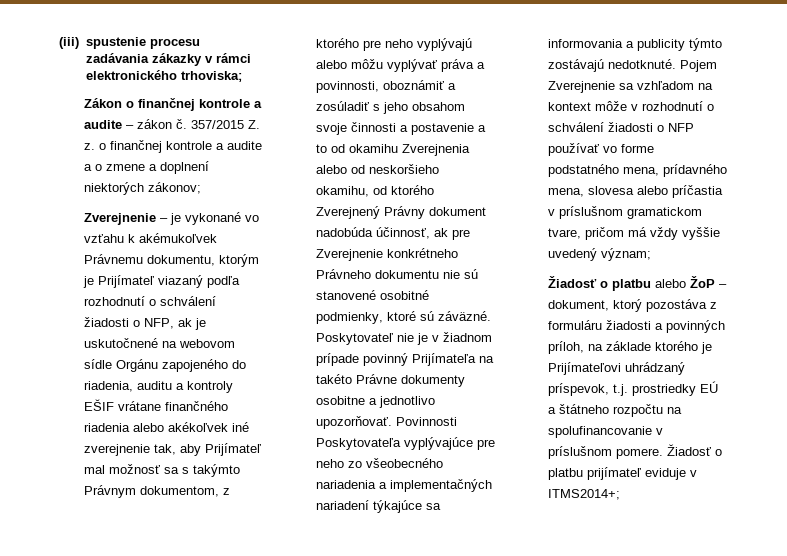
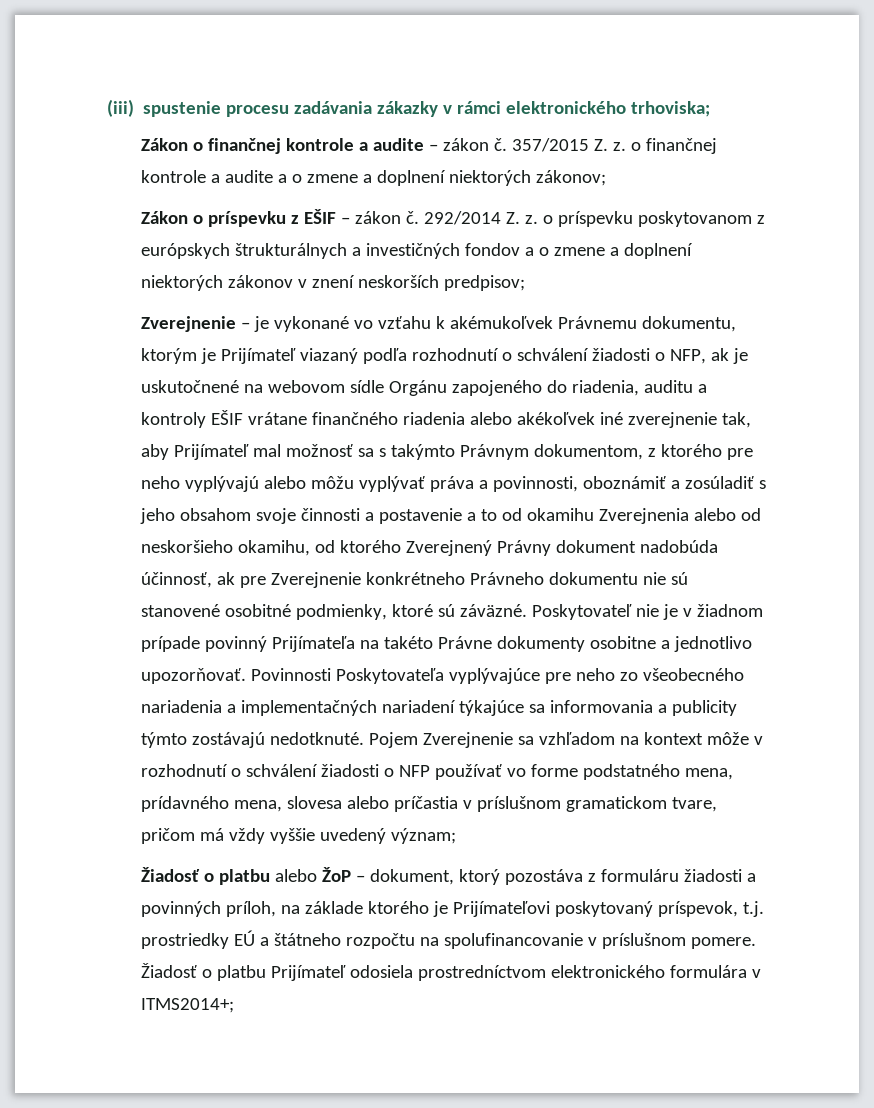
(202, 188) none -> [141,209,766,227] [141,243,694,259] [141,275,526,291] // Zákon o príspevku z EŠIF – zákon č. 292/2014 Z. z. o príspevku poskytovanom z európskych štrukturálnych a investičných fondov a o zmene a doplnení niektorých zákonov v znení neskorších predpisov;
[625,362,686,375] uhrádzaný -> [555,901,654,917] poskytovaný
[587,467,687,480] prijímateľ eviduje -> [271,965,748,981] Prijímateľ odosiela prostredníctvom elektronického formulára

